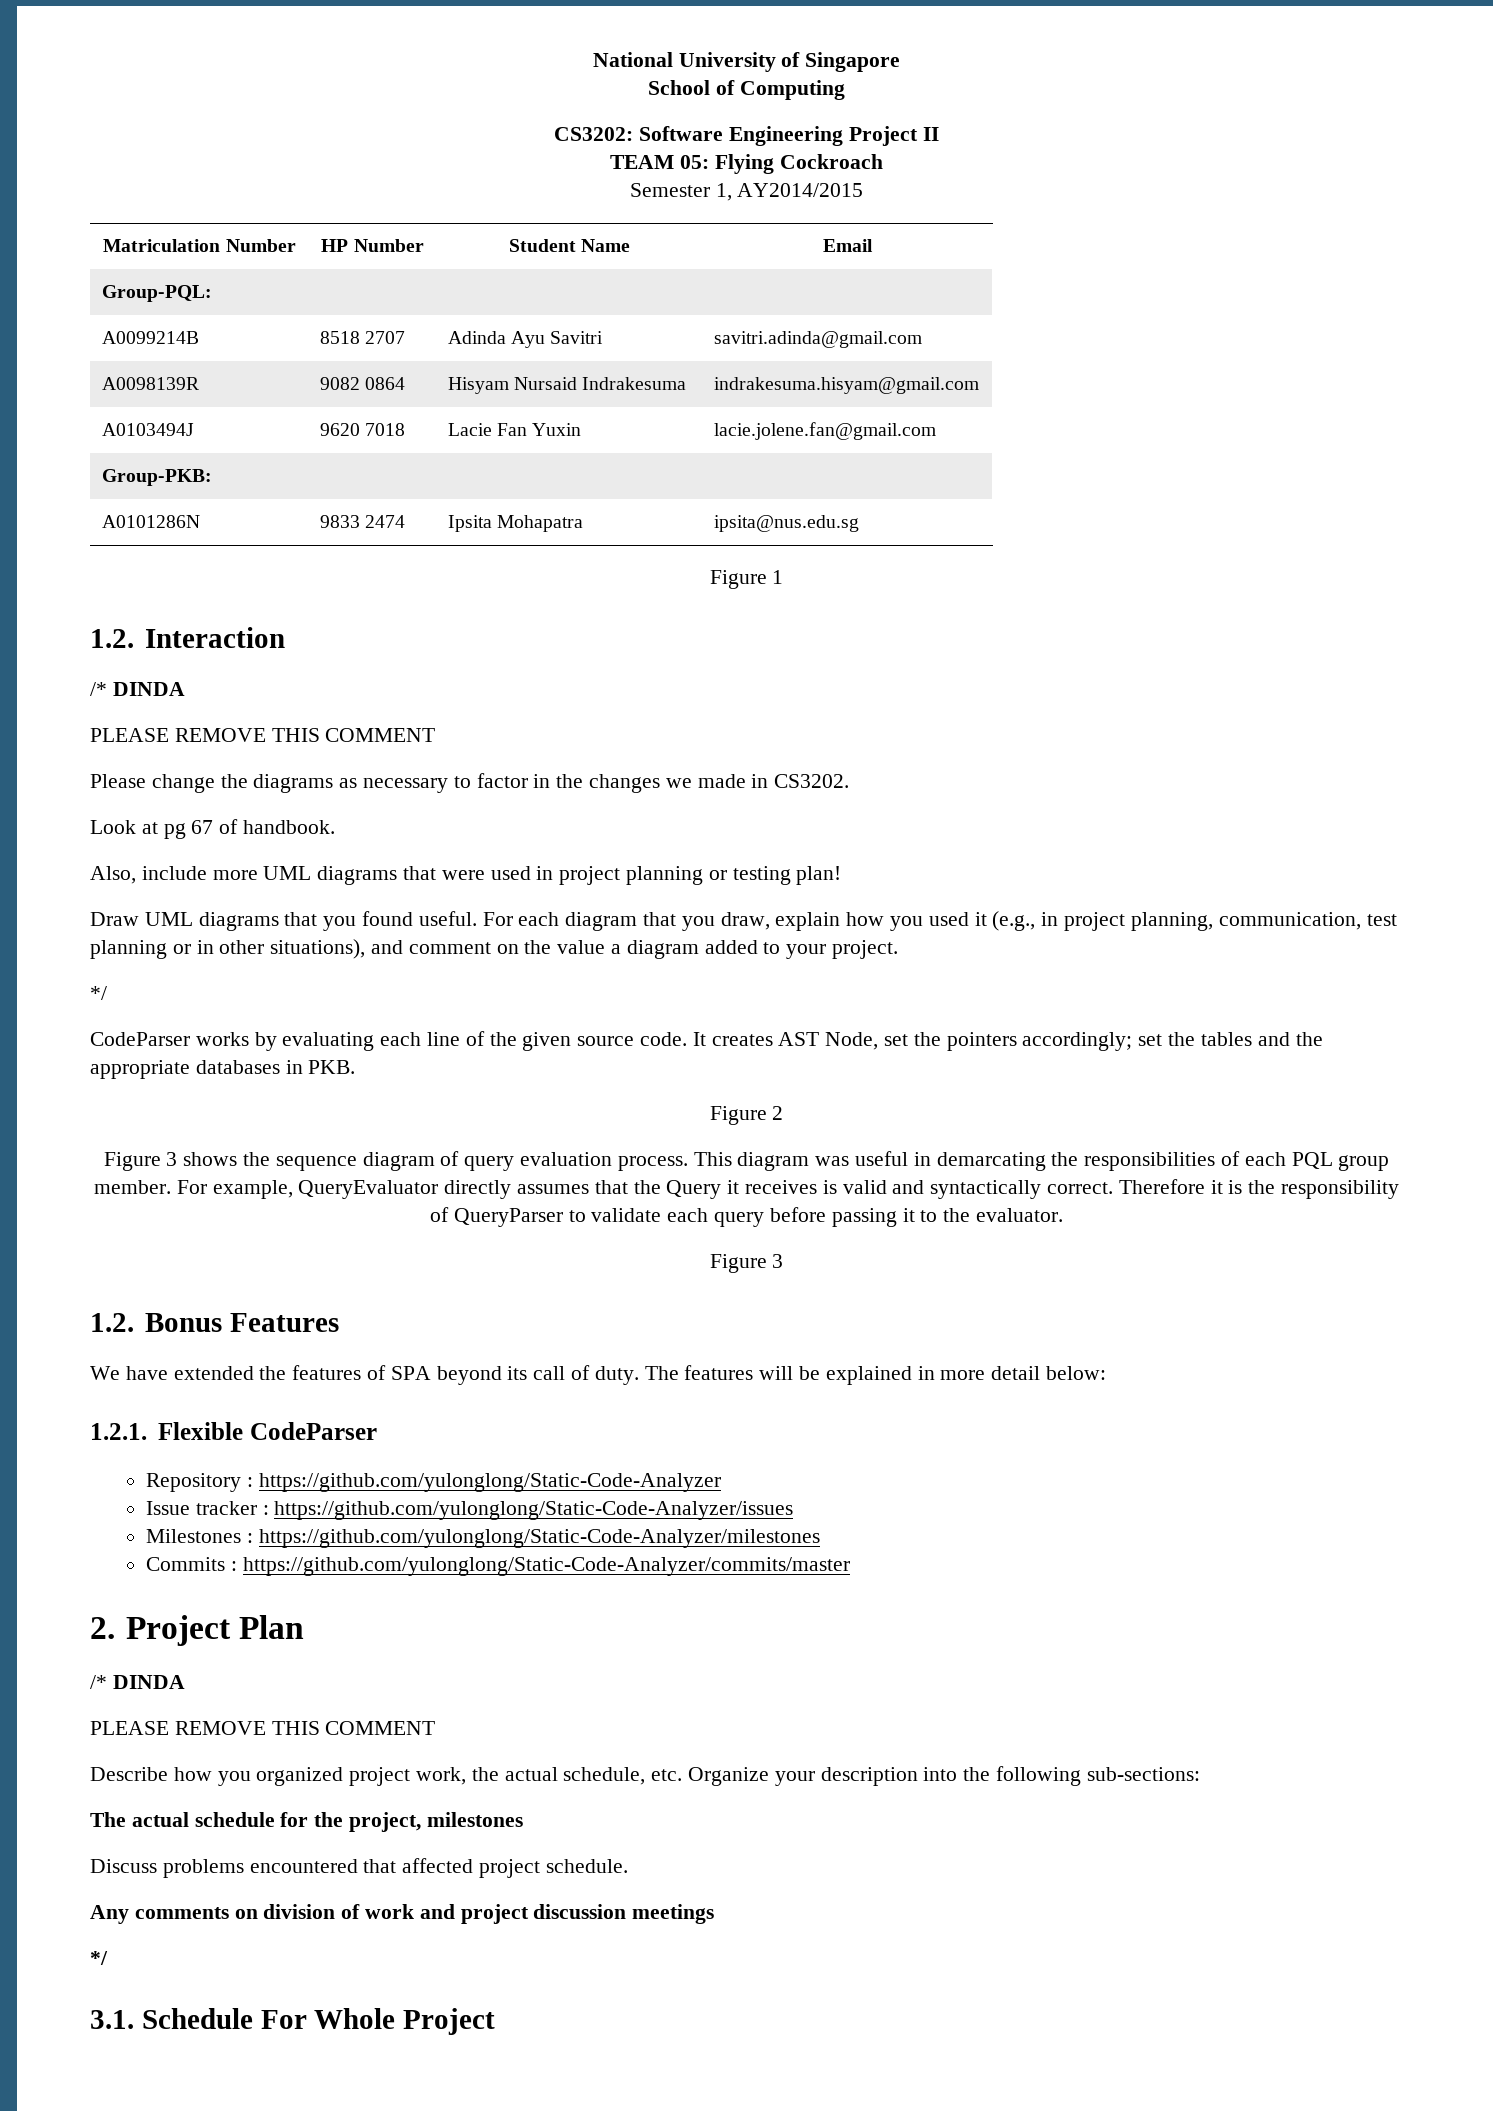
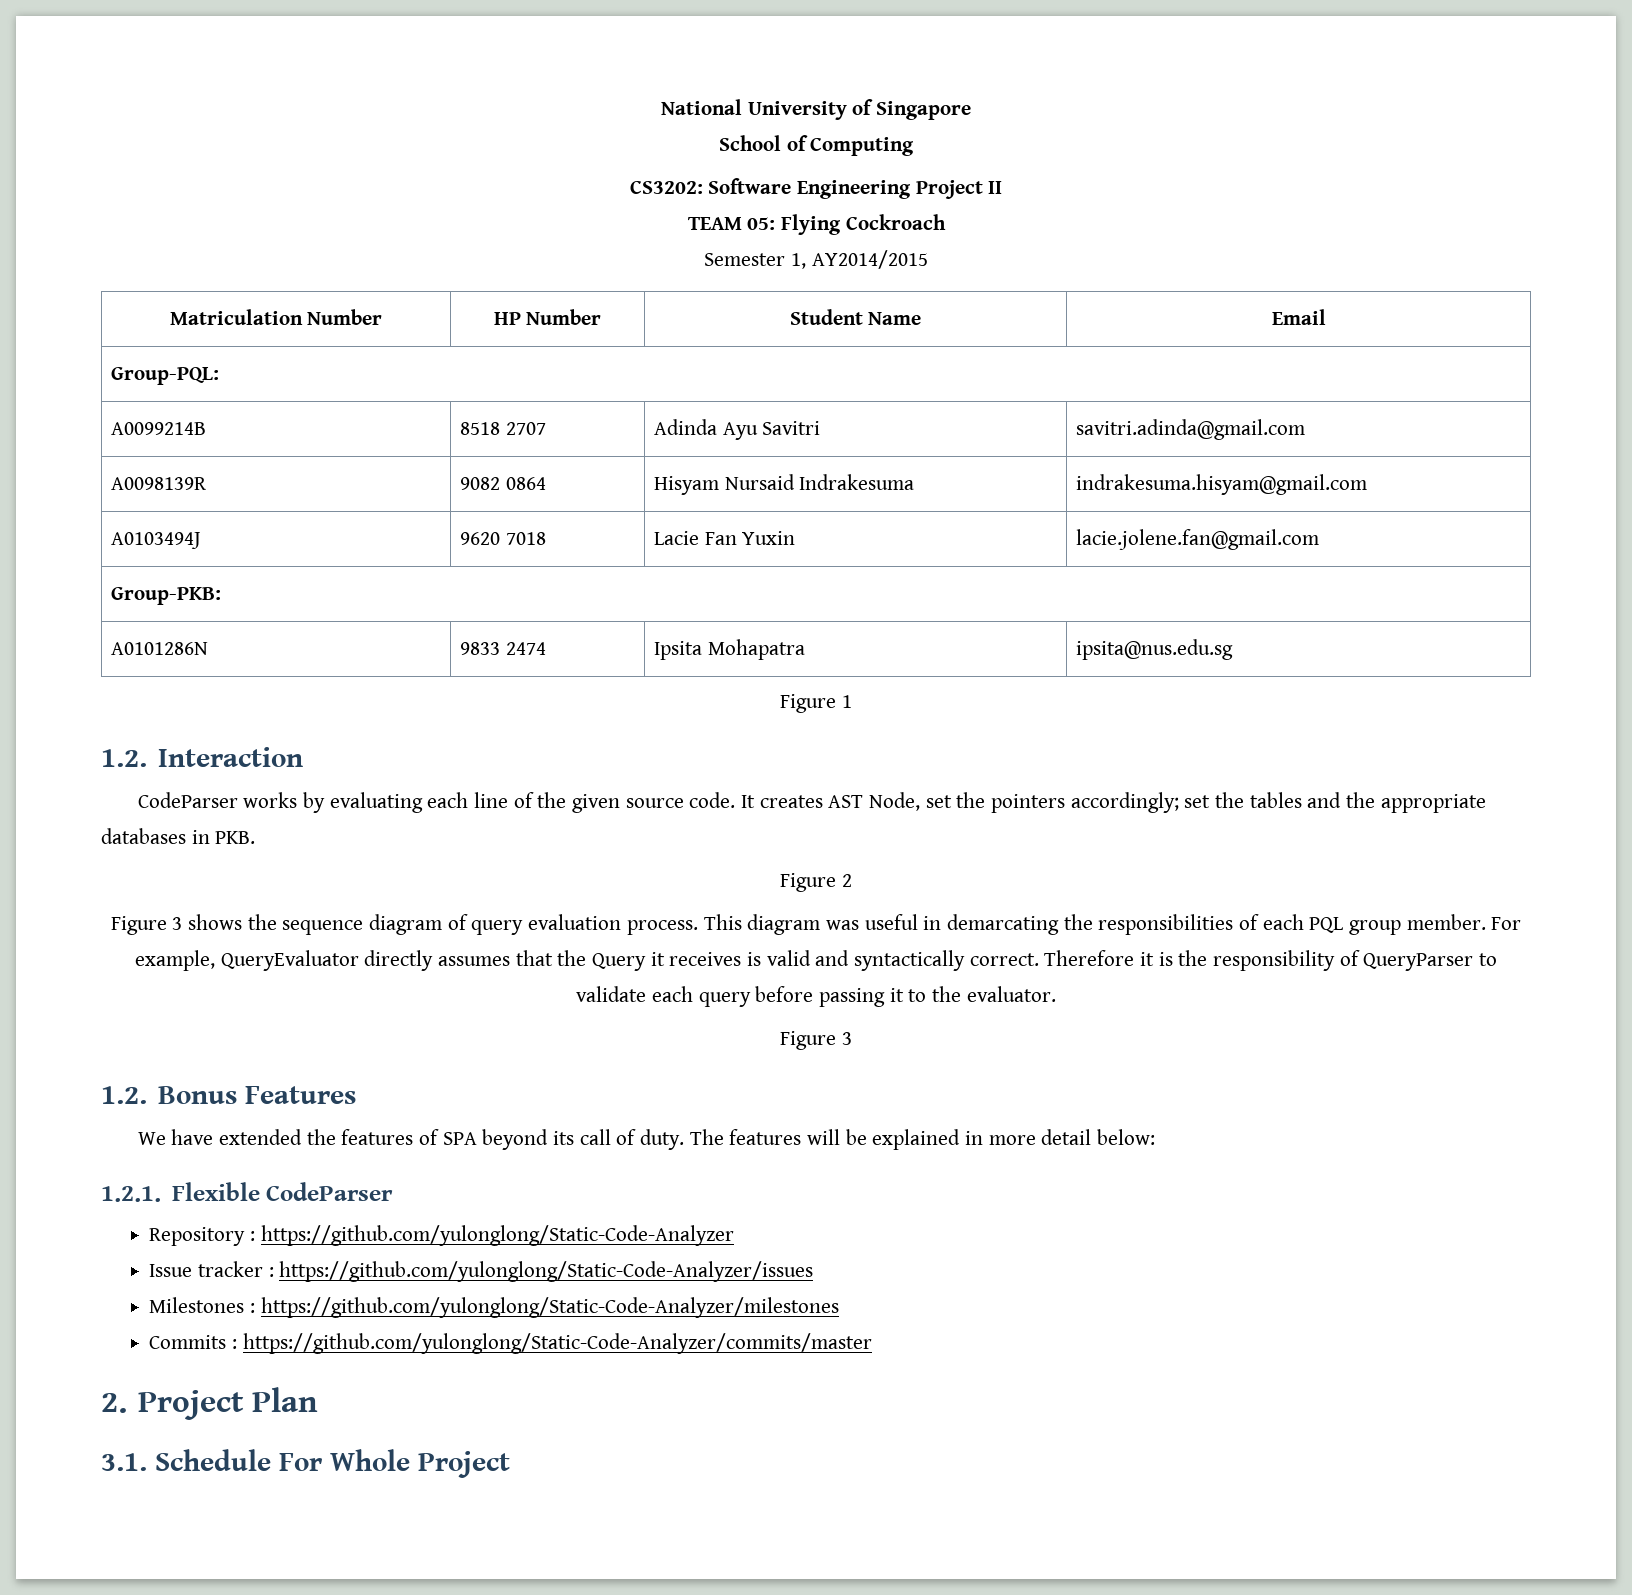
[90,682,185,696] [90,728,436,742] [90,773,850,793] [90,819,336,839] [90,866,842,885] [90,911,1397,931] [90,939,899,959] [90,986,107,1000] // /* DINDA // PLEASE REMOVE THIS COMMENT // Please change the diagrams as necessary to factor in the changes we made in CS3202. // Look at pg 67 of handbook. // Also, include more UML diagrams that were used in project planning or testing plan! // Draw UML diagrams that you found useful. For each diagram that you draw, explain how you used it (e.g., in project planning, communication, test planning or in other situations), and comment on the value a diagram added to your project. // */ -> (303, 757) none
[90,1675,185,1689] [90,1721,436,1735] [90,1766,1200,1786] [90,1812,523,1832] [90,1858,628,1878] [90,1904,715,1924] [90,1951,108,1965] // /* DINDA // PLEASE REMOVE THIS COMMENT // Describe how you organized project work, the actual schedule, etc. Organize your description into the following sub-sections: // The actual schedule for the project, milestones // Discuss problems encountered that affected project schedule. // Any comments on division of work and project discussion meetings // */ -> (318, 1399) none

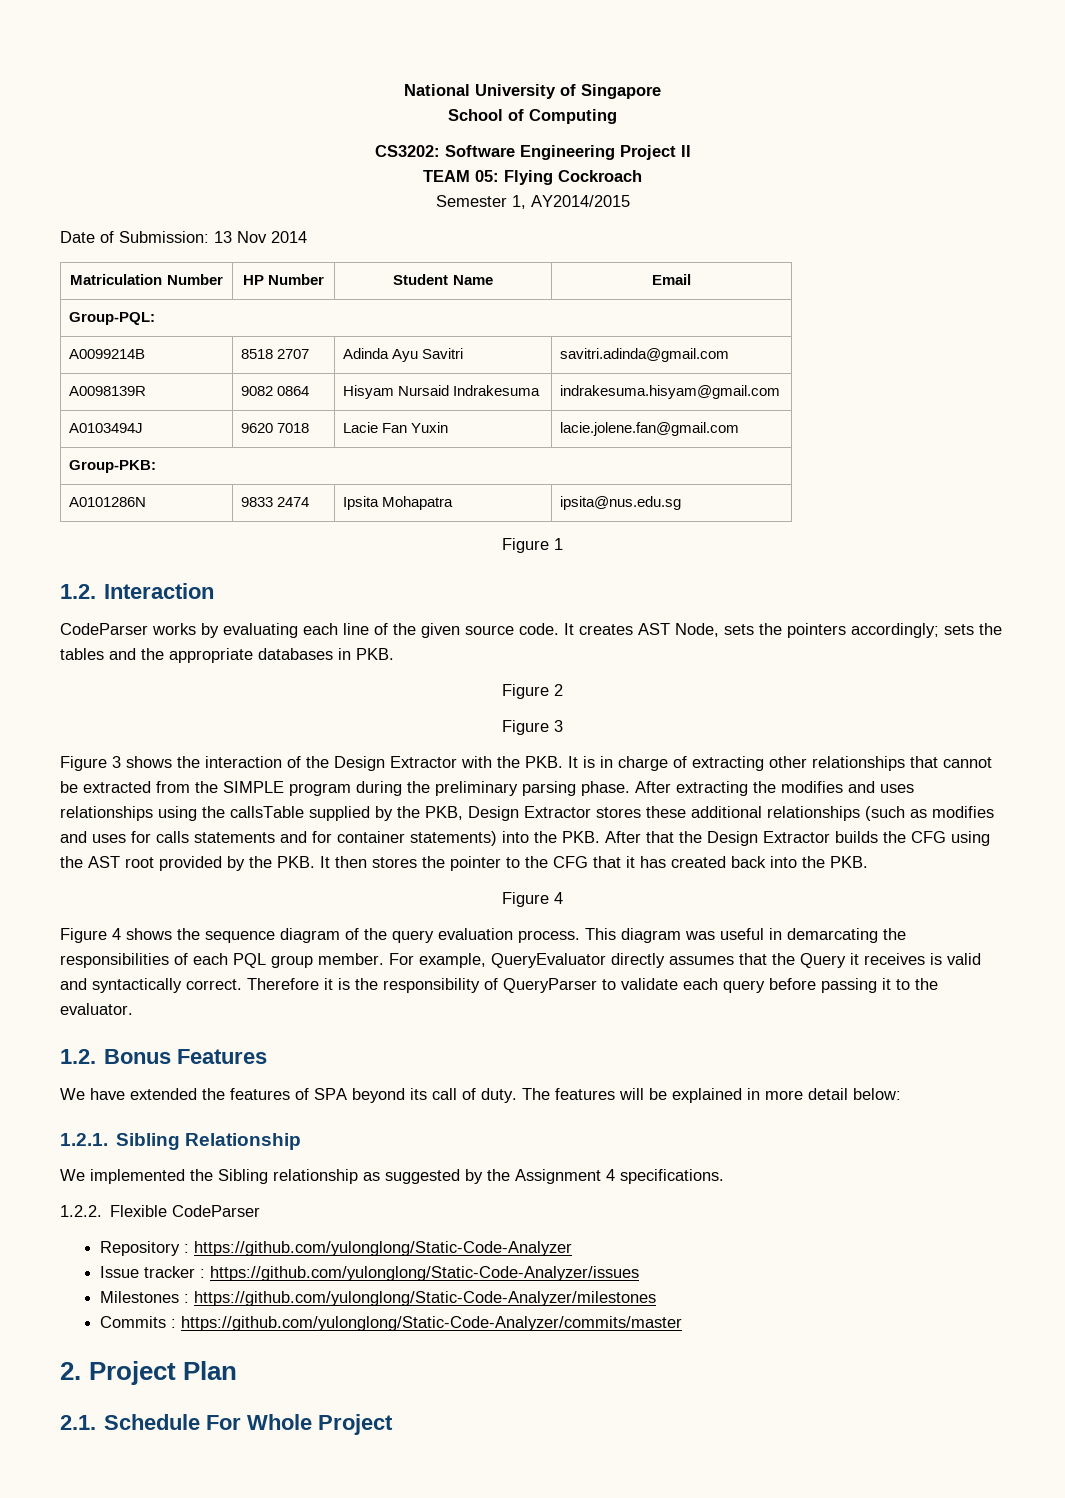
(928, 259) none -> [60,231,307,243] // Date of Submission: 13 Nov 2014
[925,795,952,808] set -> [724,624,754,635] sets
[1184,795,1211,808] set -> [944,624,974,635] sets
(183, 923) none -> [60,756,992,771] [60,781,914,796] [60,806,994,821] [60,831,990,846] [60,856,868,871] [502,892,563,907] [60,928,121,943] // Figure 3 shows the interaction of the Design Extractor with the PKB. It is in charge of extracting other relationships that cannot be extracted from the SIMPLE program during the preliminary parsing phase. After extracting the modifies and uses relationships using the callsTable supplied by the PKB, Design Extractor stores these additional relationships (such as modifies and uses for calls statements and for container statements) into the PKB. After that the Design Extractor builds the CFG using the AST root provided by the PKB. It then stores the pointer to the CFG that it has created back into the PKB. // Figure 4 // Figure 4
(468, 922) none -> [364,928,387,940] the
[780,1031,852,1050] // Figure 3 -> (133, 1009) none
(161, 1194) none -> [116,1133,302,1150] [60,1169,724,1184] [60,1205,102,1217] Sibling Relationship // We implemented the Sibling relationship as suggested by the Assignment 4 specifications. // 1.2.2.
[101,1453,147,1471] 3.1. -> [60,1415,96,1430] 2.1.

